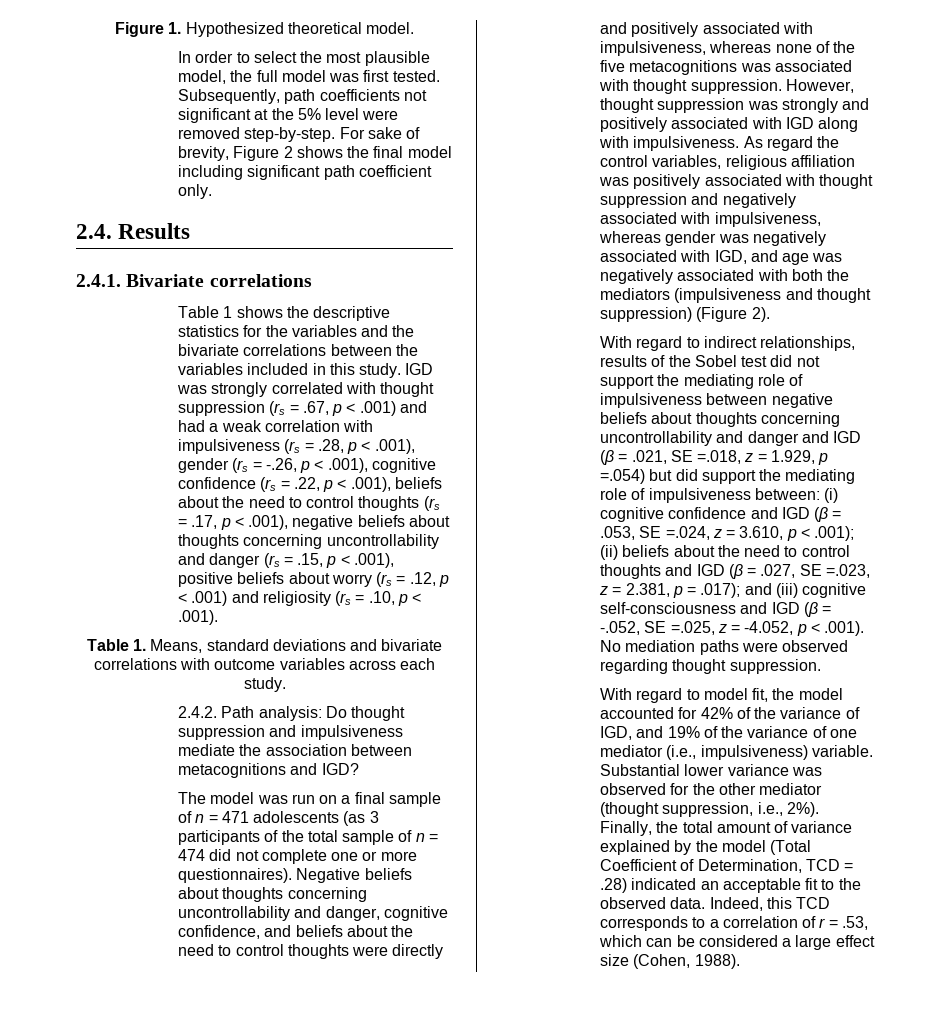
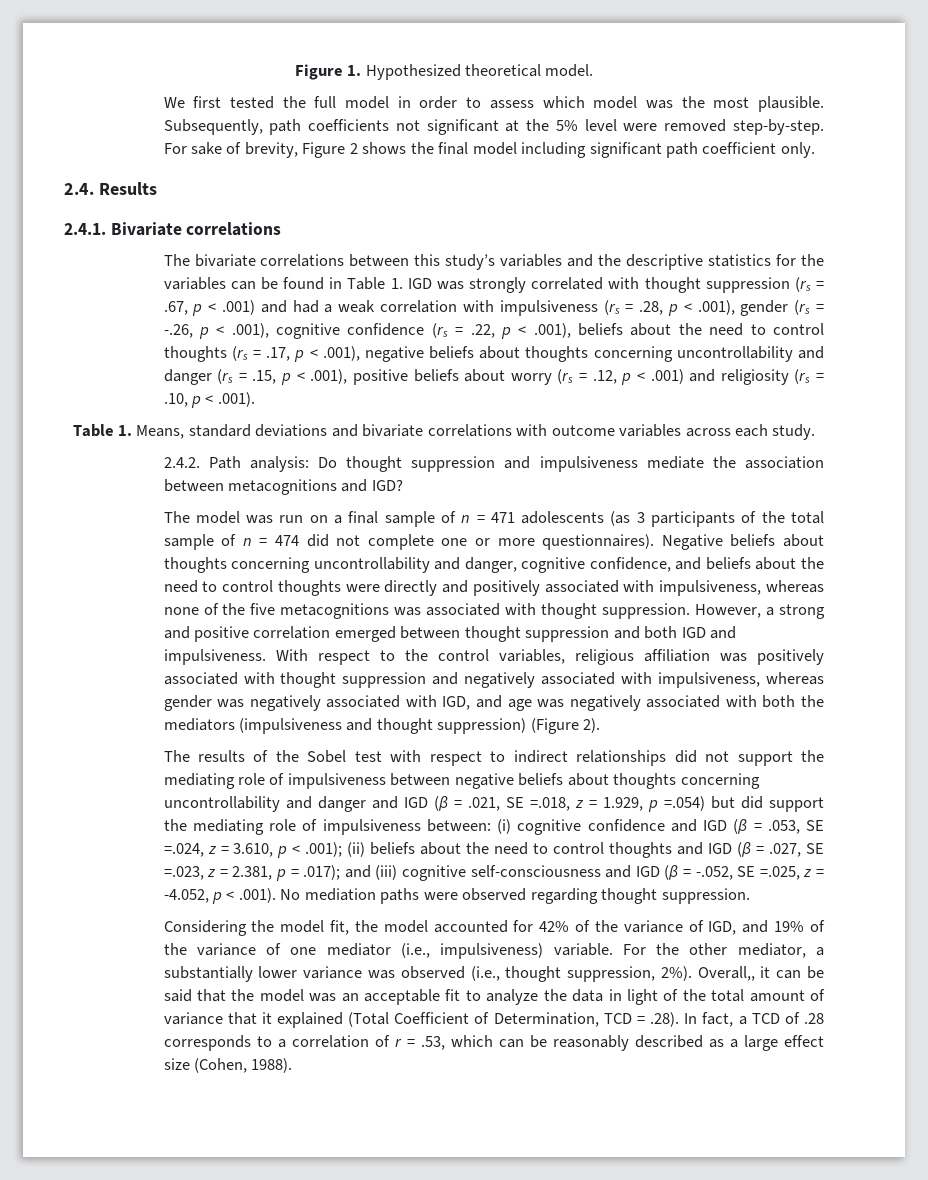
[177,51,430,66] [177,70,440,84] In order to select the most plausible model, the full model was first tested. -> [163,96,825,112] We first tested the full model in order to assess which model was the most plausible.
[177,306,283,318] Table 1 shows -> [163,254,594,270] The bivariate correlations between this study’s variables and
[361,325,415,337] [177,344,418,356] [177,363,402,378] and the bivariate correlations between the variables included in this study. -> [230,277,403,290] can be found in Table 1.
[599,98,870,113] [599,117,859,132] [598,136,813,151] thought suppression was strongly and positively associated with IGD along with impulsiveness. As regard -> [766,604,826,619] [163,626,737,642] [163,649,395,665] a strong and positive correlation emerged between thought suppression and both IGD and impulsiveness. With respect to
[599,336,856,351] With regard to indirect relationships, -> [163,750,190,762] The
(768, 361) none -> [390,750,667,766] with respect to indirect relationships
[599,688,700,703] With regard to -> [163,920,275,936] Considering the
[599,764,822,776] [599,783,823,795] [599,802,819,817] [599,821,652,836] Substantial lower variance was observed for the other mediator (thought suppression, i.e., 2%). Finally, -> [622,943,824,958] [163,966,824,982] [163,989,679,1005] For the other mediator, a substantially lower variance was observed (i.e., thought suppression, 2%). Overall,, it can be said that the model was an acceptable fit to analyze the data in light of
[599,840,766,855] explained by the model -> [227,1012,344,1028] that it explained
[599,878,861,893] [599,897,831,911] .28) indicated an acceptable fit to the observed data. Indeed, this TCD -> [650,1012,824,1027] .28). In fact, a TCD of .28
[698,935,778,947] considered -> [552,1035,724,1051] reasonably described as

